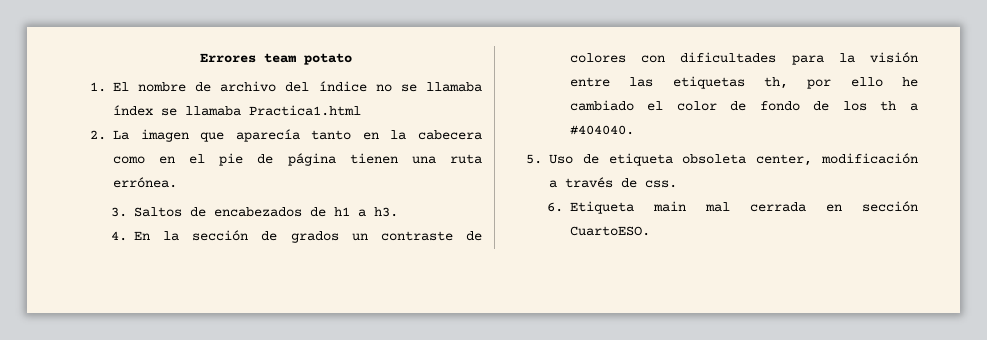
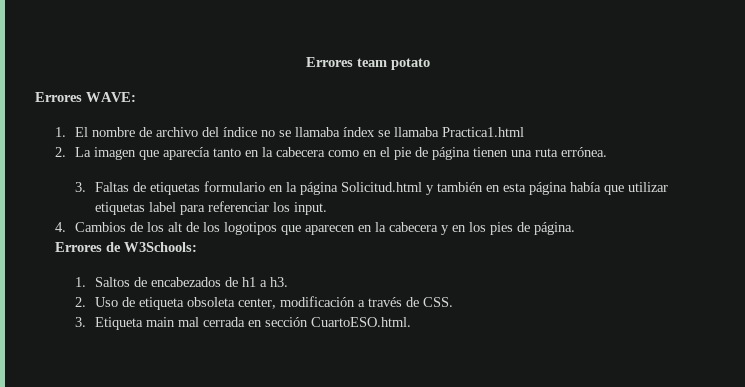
(352, 59) none -> [35,92,136,102] // Errores WAVE:
(127, 212) none -> [95,181,669,195] [95,201,328,215] [55,222,576,235] [55,242,198,252] [75,277,87,287] Faltas de etiquetas formulario en la página Solicitud.html y también en esta página había que utilizar etiquetas label para referenciar los input. // 4. Cambios de los alt de los logotipos que aparecen en la cabecera y en los pies de página. // Errores de W3Schools: // 1.
[110,230,483,243] [569,52,918,65] [569,76,918,89] [569,100,918,111] [569,125,634,135] [525,154,542,164] 4. En la sección de grados un contraste de colores con dificultades para la visión entre las etiquetas th, por ello he cambiado el color de fondo de los th a #404040. // 5. -> [75,297,87,307] 2.
[644,180,677,188] [546,202,563,212] css. // 6. -> [423,297,454,307] [75,317,87,327] CSS. // 3.
[569,226,650,236] CuartoESO. -> [311,317,412,327] CuartoESO.html.

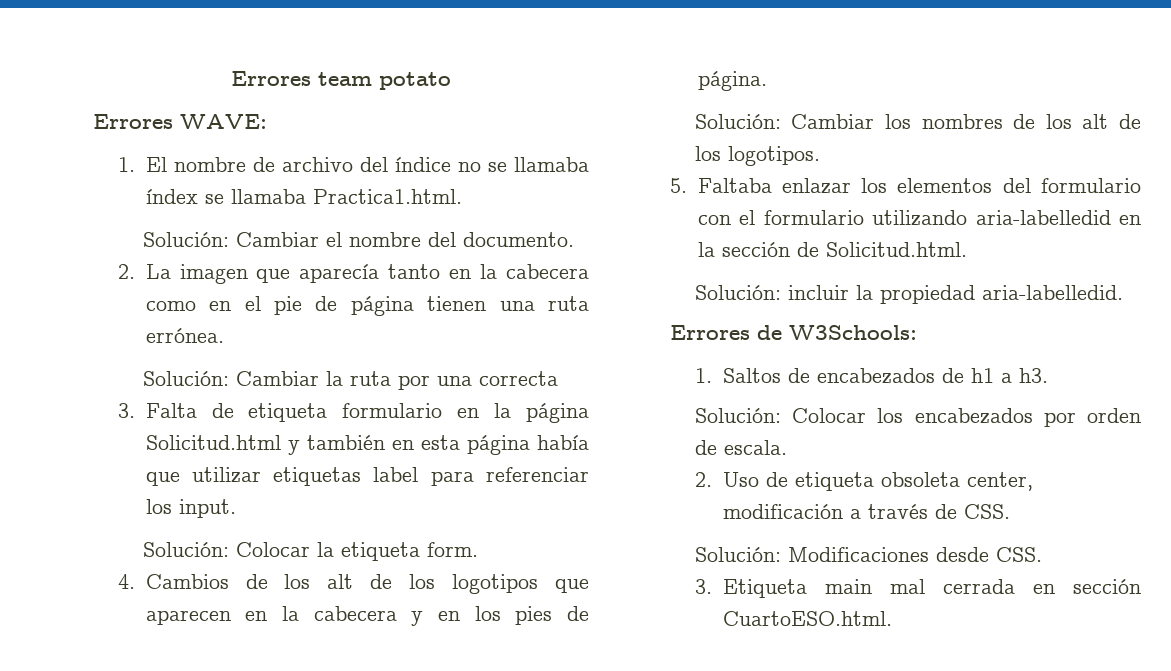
[442,127,525,137] Practica1.html -> [312,189,462,204] [142,232,574,247] Practica1.html. // Solución: Cambiar el nombre del documento.
[75,182,201,195] 3. Faltas de etiquetas -> [142,371,558,390] [117,403,328,422] Solución: Cambiar la ruta por una correcta // 3. Falta de etiqueta
(328, 208) none -> [142,542,478,561] // Solución: Colocar la etiqueta form.
(576, 228) none -> [694,114,1141,129] [694,146,820,166] [669,178,1141,194] [697,210,1141,226] [697,242,967,257] [694,285,1123,304] // Solución: Cambiar los nombres de los alt de los logotipos. // 5. Faltaba enlazar los elementos del formulario con el formulario utilizando aria-labelledid en la sección de Solicitud.html. // Solución: incluir la propiedad aria-labelledid.
(289, 282) none -> [694,408,1141,427] [694,440,787,455] // Solución: Colocar los encabezados por orden de escala.
(454, 302) none -> [694,547,1042,562] // Solución: Modificaciones desde CSS.

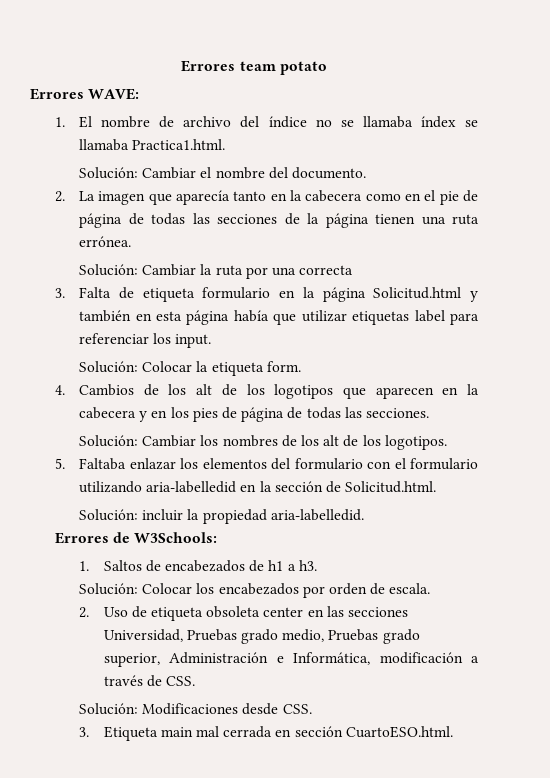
(414, 306) none -> [128,213,369,228] de todas las secciones de la página
[697,71,767,91] página. -> [241,407,429,422] página de todas las secciones.
[966,472,1033,491] center, -> [263,606,408,617] [103,629,420,644] [103,652,371,667] center en las secciones Universidad, Pruebas grado medio, Pruebas grado superior, Administración e Informática,

